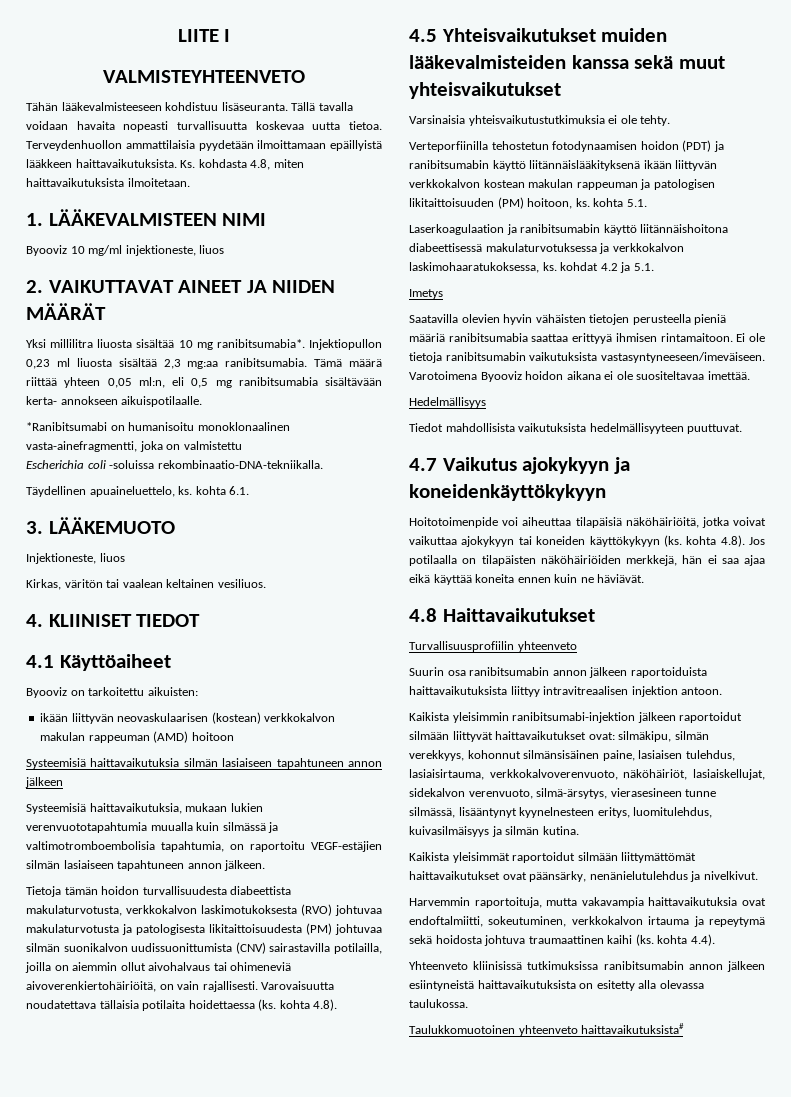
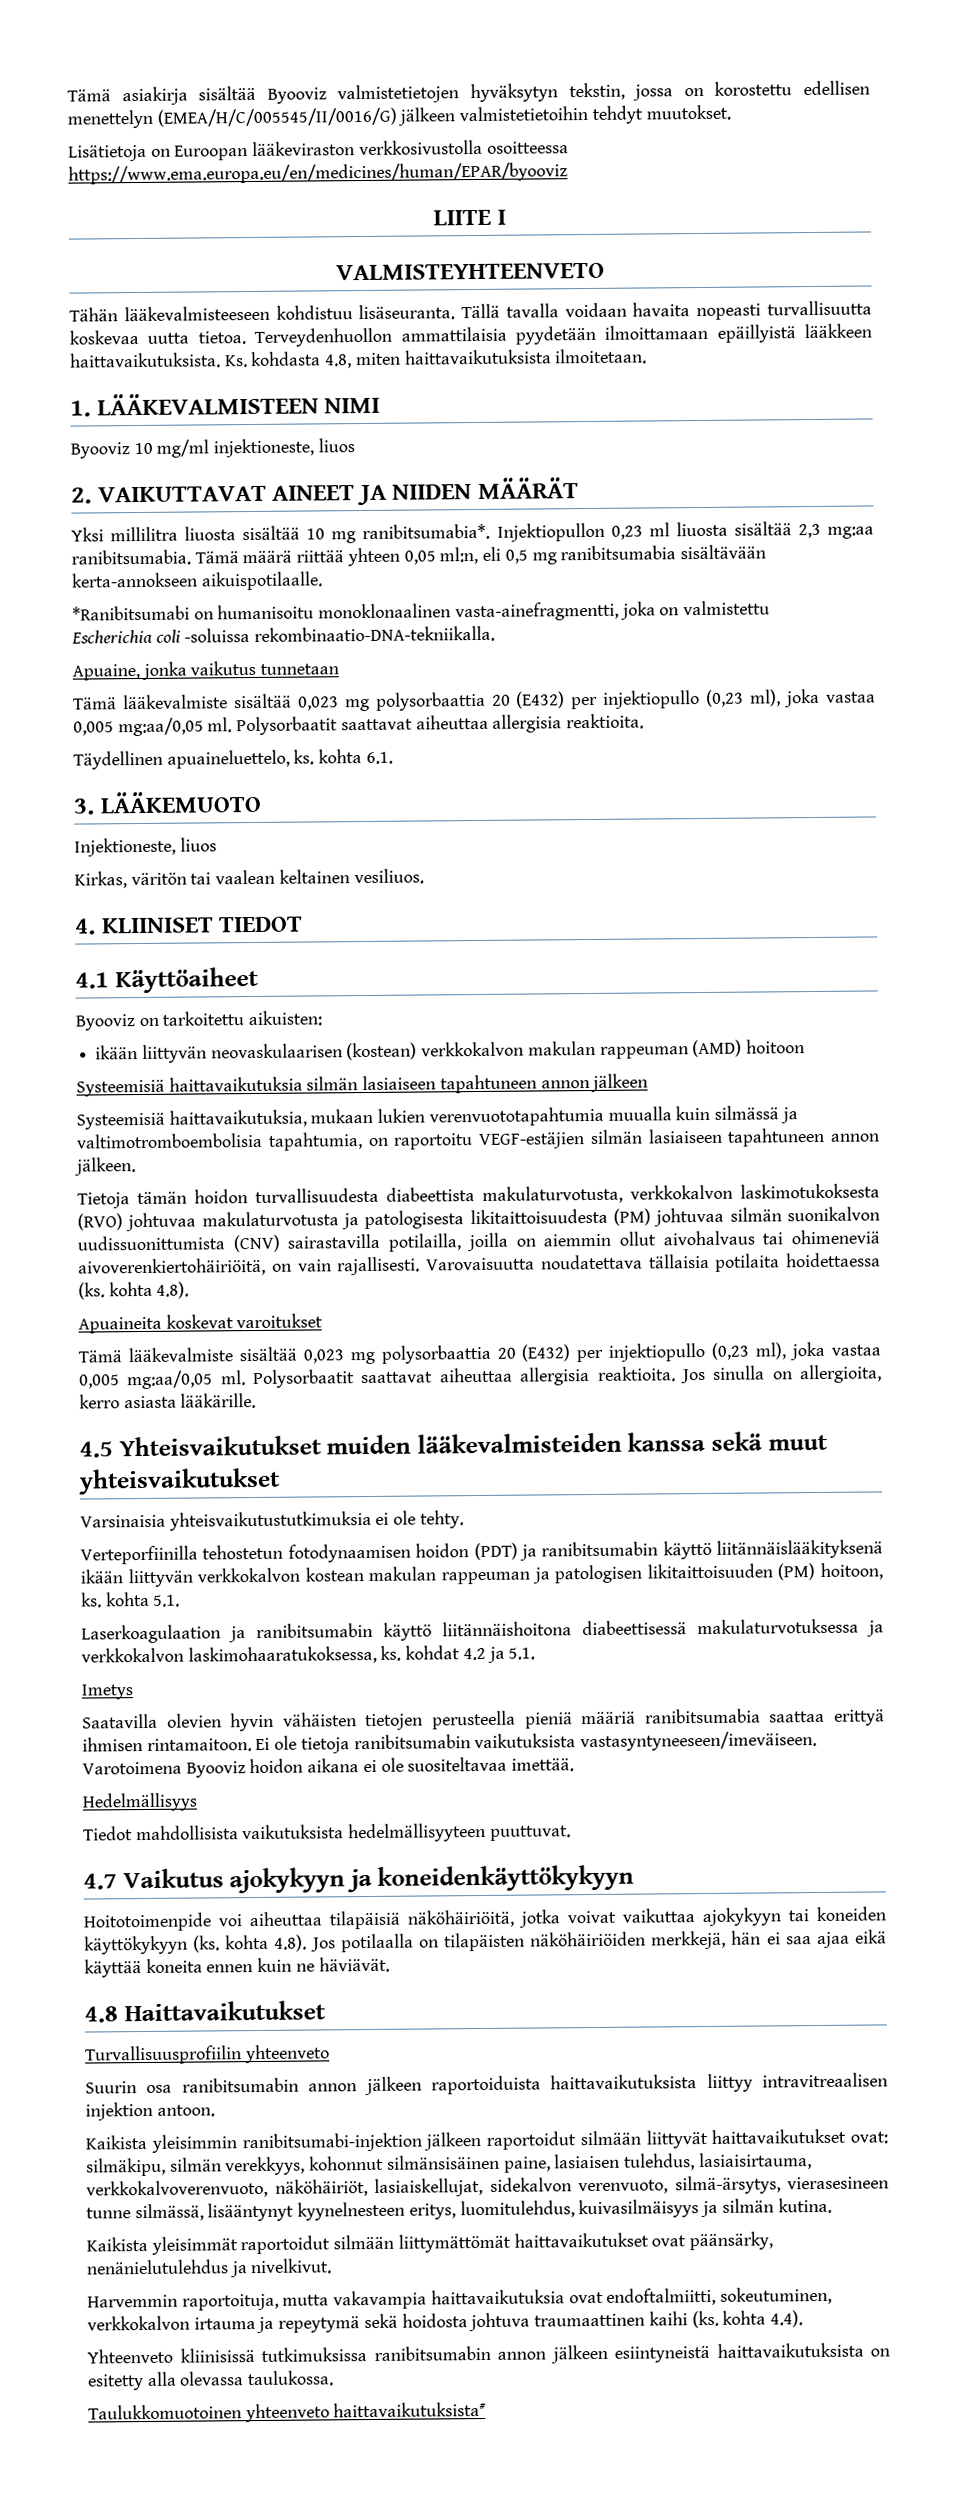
(177, 35) none -> [67,80,871,106] [67,104,731,129] [68,139,569,162] [68,162,568,185] Tämä asiakirja sisältää Byooviz valmistetietojen hyväksytyn tekstin, jossa on korostettu edellisen menettelyn (EMEA/H/C/005545/II/0016/G) jälkeen valmistetietoihin tehdyt muutokset. // Lisätietoja on Euroopan lääkeviraston verkkosivustolla osoitteessa https://www.ema.europa.eu/en/medicines/human/EPAR/byooviz //
[26,396,118,405] kerta- annokseen -> [71,572,198,588] kerta-annokseen
(323, 464) none -> [72,660,340,681] [73,688,876,712] [73,713,645,737] // Apuaine, jonka vaikutus tunnetaan // Tämä lääkevalmiste sisältää 0,023 mg polysorbaattia 20 (E432) per injektiopullo (0,23 ml), joka vastaa 0,005 mg:aa/0,05 ml. Polysorbaatit saattavat aiheuttaa allergisia reaktioita.
(338, 1005) none -> [78,1313,324,1334] [78,1341,881,1365] [79,1364,883,1390] [79,1392,257,1409] // Apuaineita koskevat varoitukset // Tämä lääkevalmiste sisältää 0,023 mg polysorbaattia 20 (E432) per injektiopullo (0,23 ml), joka vastaa 0,005 mg:aa/0,05 ml. Polysorbaatit saattavat aiheuttaa allergisia reaktioita. Jos sinulla on allergioita, kerro asiasta lääkärille.
[572,333,613,344] erittyyä -> [834,1709,886,1726] erittyä

